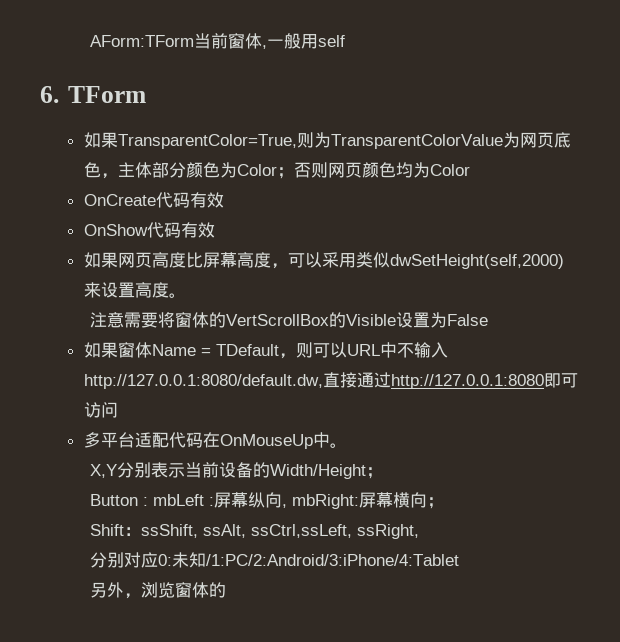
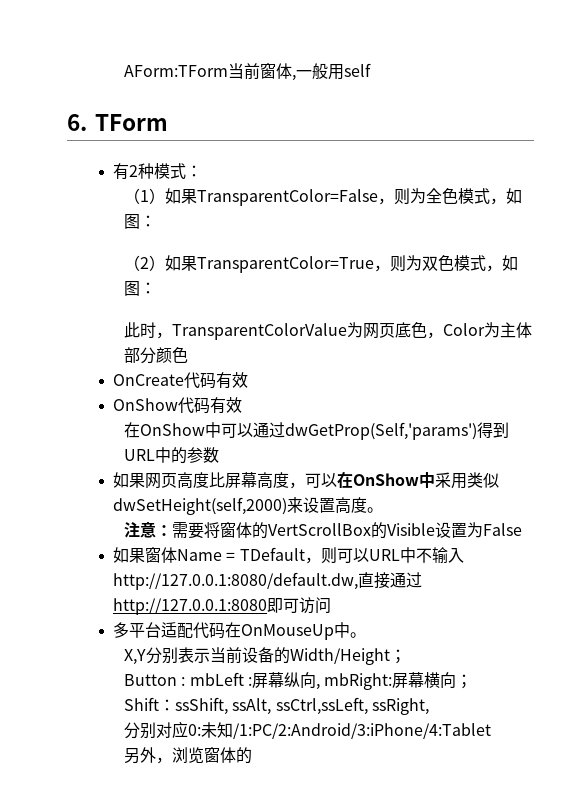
[83,132,331,149] 如果TransparentColor=True,则为 -> [113,163,203,180] [123,188,522,206] [123,214,156,229] [123,255,518,273] [123,281,156,296] [123,322,172,339] 有2种模式： // （1）如果TransparentColor=False，则为全色模式，如图： // （2）如果TransparentColor=True，则为双色模式，如图： // 此时，
(118, 176) none -> [442,322,500,338] Color为
[219,162,470,179] 为Color；否则网页颜色均为Color -> (188, 355) none
(215, 230) none -> [123,422,509,440] [123,447,219,464] // 在OnShow中可以通过dwGetProp(Self,'params')得到URL中的参数
(322, 260) none -> [337,471,436,488] 在OnShow中
(124, 320) none -> [155,525,172,536] ：

